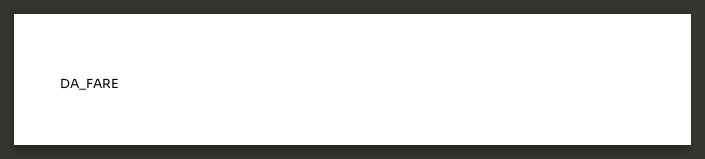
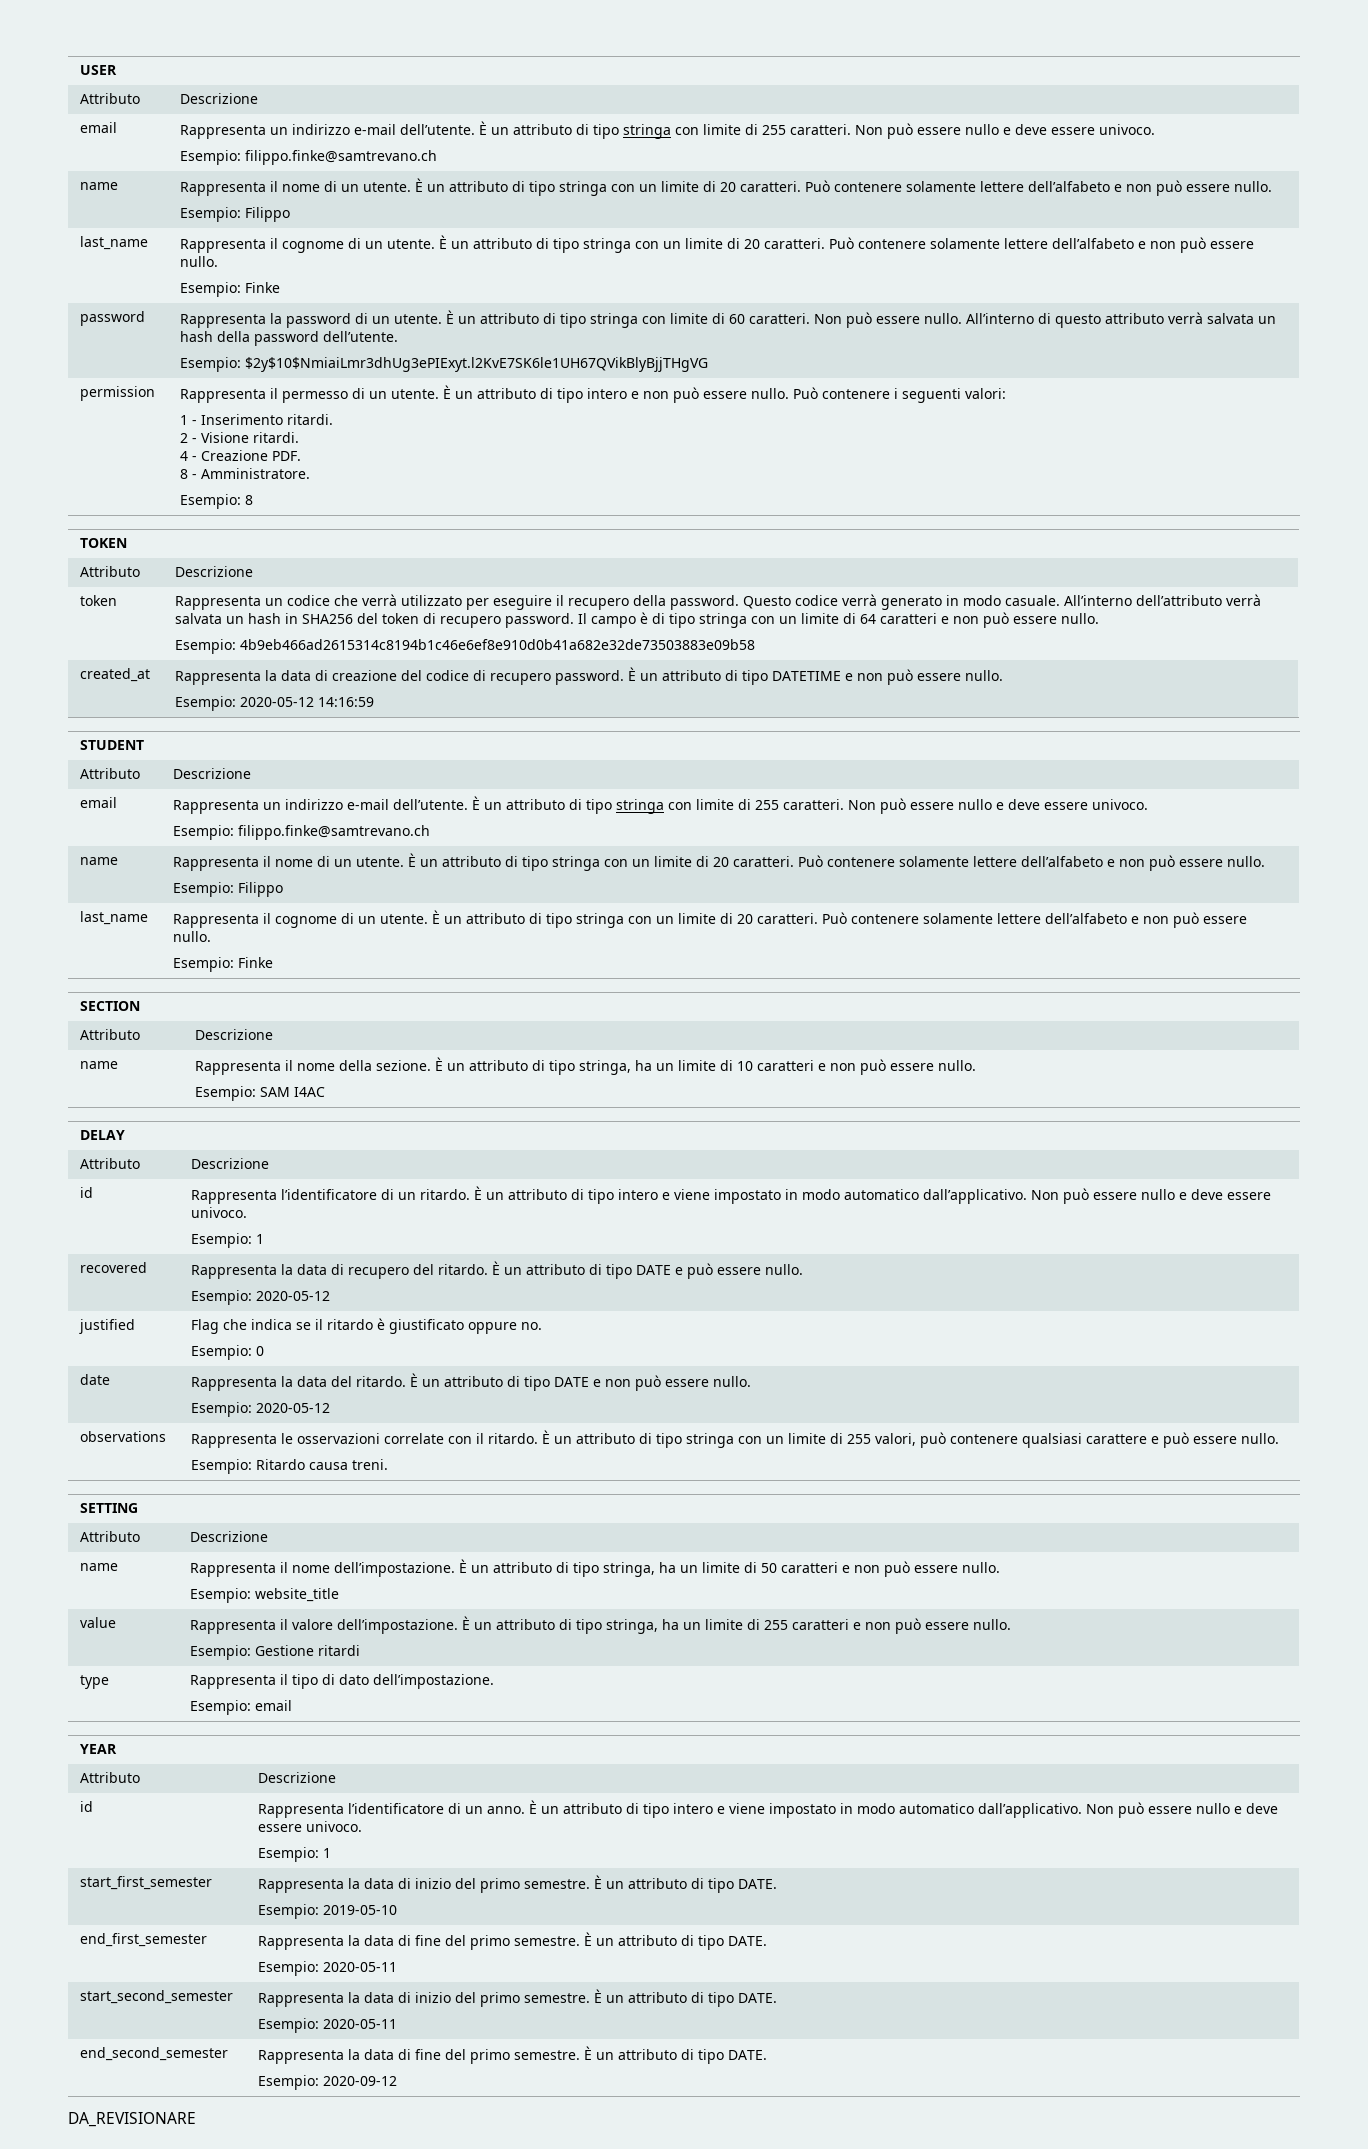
[60,78,119,90] DA_FARE -> [80,65,118,75] [80,93,141,104] [180,93,259,104] [80,122,118,133] [180,121,1156,139] [180,150,438,165] [80,182,119,190] [180,178,1273,196] [180,207,291,222] [80,236,149,250] [180,235,1255,253] [180,256,219,267] [180,282,281,297] [80,311,146,326] [180,310,1277,328] [180,331,399,346] [180,357,709,372] [80,386,156,401] [180,385,1007,403] [180,414,334,425] [180,432,300,443] [180,450,302,461] [180,468,311,479] [180,494,254,509] [80,538,128,548] [80,566,141,577] [175,566,254,577] [80,595,118,606] [175,594,1262,610] [175,612,1100,628] [175,639,756,654] [80,668,151,682] [175,667,1004,685] [175,696,375,711] [80,740,145,750] [80,768,141,779] [173,768,252,779] [80,797,118,808] [173,796,1149,814] [173,825,431,840] [80,857,119,865] [173,853,1266,871] [173,882,284,897] [80,911,149,925] [173,910,1248,928] [173,931,212,942] [173,957,274,972] [80,1001,141,1011] [80,1029,141,1040] [195,1029,274,1040] [80,1061,119,1069] [195,1057,977,1075] [195,1086,326,1101] [80,1130,126,1140] [80,1158,141,1169] [191,1158,270,1169] [80,1187,94,1198] [191,1186,1272,1204] [191,1207,248,1218] [191,1233,265,1248] [80,1262,148,1273] [191,1261,804,1279] [191,1290,331,1305] [79,1319,136,1334] [191,1318,543,1334] [191,1345,265,1360] [80,1374,111,1385] [191,1373,752,1391] [191,1402,331,1417] [80,1431,167,1442] [191,1430,1280,1448] [191,1459,389,1474] [80,1503,139,1513] [80,1531,141,1542] [190,1531,269,1542] [80,1563,119,1571] [190,1559,1001,1577] [190,1588,340,1603] [80,1617,117,1628] [190,1616,1012,1634] [190,1645,361,1660] [80,1675,110,1689] [190,1674,495,1689] [190,1700,293,1715] [80,1744,118,1754] [80,1772,141,1783] [258,1772,337,1783] [80,1801,94,1812] [258,1800,1279,1818] [258,1821,363,1832] [258,1847,332,1862] [80,1876,213,1890] [258,1875,778,1893] [258,1904,398,1919] [80,1933,208,1947] [258,1932,768,1950] [258,1961,398,1976] [80,1990,234,2004] [258,1989,778,2007] [258,2018,398,2033] [80,2047,229,2061] [258,2046,768,2064] [258,2075,398,2090] [68,2112,196,2127] USER // Attributo | Descrizione // email | Rappresenta un indirizzo e-mail dell’utente. È un attributo di tipo stringa con limite di 255 caratteri. Non può essere nullo e deve essere univoco. // Esempio: filippo.finke@samtrevano.ch // name | Rappresenta il nome di un utente. È un attributo di tipo stringa con un limite di 20 caratteri. Può contenere solamente lettere dell’alfabeto e non può essere nullo. // Esempio: Filippo // last_name | Rappresenta il cognome di un utente. È un attributo di tipo stringa con un limite di 20 caratteri. Può contenere solamente lettere dell’alfabeto e non può essere nullo. // Esempio: Finke // password | Rappresenta la password di un utente. È un attributo di tipo stringa con limite di 60 caratteri. Non può essere nullo. All’interno di questo attributo verrà salvata un hash della password dell’utente. // Esempio: $2y$10$NmiaiLmr3dhUg3ePIExyt.l2KvE7SK6le1UH67QVikBlyBjjTHgVG // permission | Rappresenta il permesso di un utente. È un attributo di tipo intero e non può essere nullo. Può contenere i seguenti valori: // 1 - Inserimento ritardi. // 2 - Visione ritardi. // 4 - Creazione PDF. // 8 - Amministratore. // Esempio: 8 // TOKEN // Attributo | Descrizione // token | Rappresenta un codice che verrà utilizzato per eseguire il recupero della password. Questo codice verrà generato in modo casuale. All’interno dell’attributo verrà salvata un hash in SHA256 del token di recupero password. Il campo è di tipo stringa con un limite di 64 caratteri e non può essere nullo. // Esempio: 4b9eb466ad2615314c8194b1c46e6ef8e910d0b41a682e32de73503883e09b58 // created_at | Rappresenta la data di creazione del codice di recupero password. È un attributo di tipo DATETIME e non può essere nullo. // Esempio: 2020-05-12 14:16:59 // STUDENT // Attributo | Descrizione // email | Rappresenta un indirizzo e-mail dell’utente. È un attributo di tipo stringa con limite di 255 caratteri. Non può essere nullo e deve essere univoco. // Esempio: filippo.finke@samtrevano.ch // name | Rappresenta il nome di un utente. È un attributo di tipo stringa con un limite di 20 caratteri. Può contenere solamente lettere dell’alfabeto e non può essere nullo. // Esempio: Filippo // last_name | Rappresenta il cognome di un utente. È un attributo di tipo stringa con un limite di 20 caratteri. Può contenere solamente lettere dell’alfabeto e non può essere nullo. // Esempio: Finke // SECTION // Attributo | Descrizione // name | Rappresenta il nome della sezione. È un attributo di tipo stringa, ha un limite di 10 caratteri e non può essere nullo. // Esempio: SAM I4AC // DELAY // Attributo | Descrizione // id | Rappresenta l’identificatore di un ritardo. È un attributo di tipo intero e viene impostato in modo automatico dall’applicativo. Non può essere nullo e deve essere univoco. // Esempio: 1 // recovered | Rappresenta la data di recupero del ritardo. È un attributo di tipo DATE e può essere nullo. // Esempio: 2020-05-12 // justified | Flag che indica se il ritardo è giustificato oppure no. // Esempio: 0 // date | Rappresenta la data del ritardo. È un attributo di tipo DATE e non può essere nullo. // Esempio: 2020-05-12 // observations | Rappresenta le osservazioni correlate con il ritardo. È un attributo di tipo stringa con un limite di 255 valori, può contenere qualsiasi carattere e può essere nullo. // Esempio: Ritardo causa treni. // SETTING // Attributo | Descrizione // name | Rappresenta il nome dell’impostazione. È un attributo di tipo stringa, ha un limite di 50 caratteri e non può essere nullo. // Esempio: website_title // value | Rappresenta il valore dell’impostazione. È un attributo di tipo stringa, ha un limite di 255 caratteri e non può essere nullo. // Esempio: Gestione ritardi // type | Rappresenta il tipo di dato dell’impostazione. // Esempio: email // YEAR // Attributo | Descrizione // id | Rappresenta l’identificatore di un anno. È un attributo di tipo intero e viene impostato in modo automatico dall’applicativo. Non può essere nullo e deve essere univoco. // Esempio: 1 // start_first_semester | Rappresenta la data di inizio del primo semestre. È un attributo di tipo DATE. // Esempio: 2019-05-10 // end_first_semester | Rappresenta la data di fine del primo semestre. È un attributo di tipo DATE. // Esempio: 2020-05-11 // start_second_semester | Rappresenta la data di inizio del primo semestre. È un attributo di tipo DATE. // Esempio: 2020-05-11 // end_second_semester | Rappresenta la data di fine del primo semestre. È un attributo di tipo DATE. // Esempio: 2020-09-12 // DA_REVISIONARE

